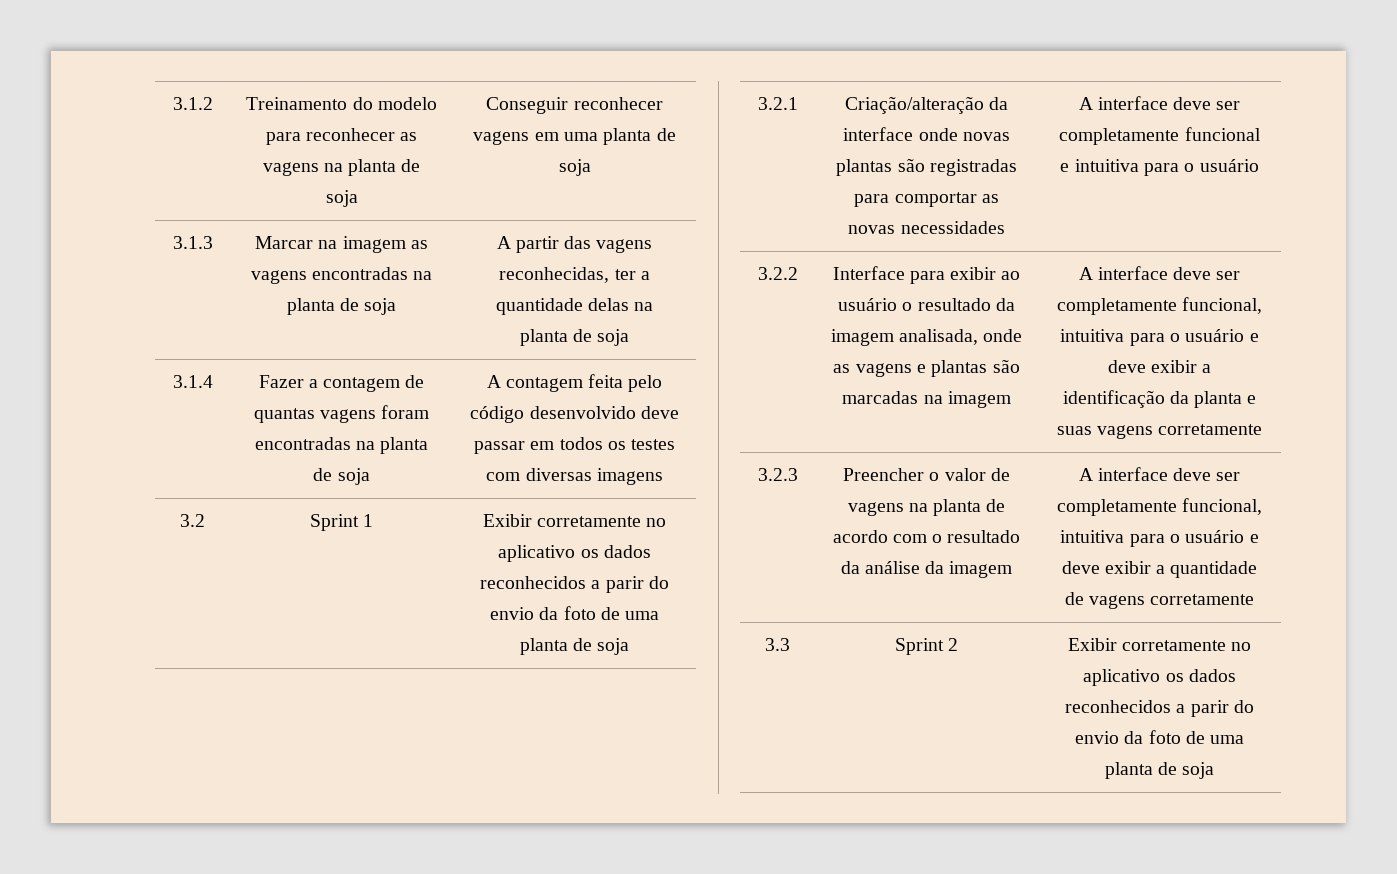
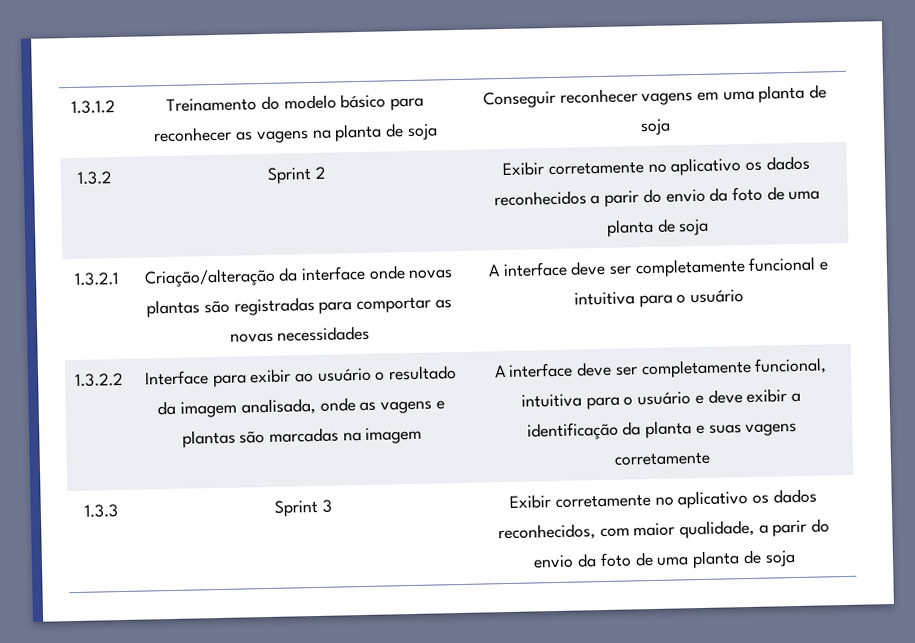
[172,97,213,110] 3.1.2 -> [71,100,115,114] 1.3.1.2
(437, 103) none -> [340,93,387,109] básico
[172,236,213,249] [255,236,428,253] [250,267,433,284] [286,298,397,315] [496,236,653,253] [499,267,650,283] [495,298,654,315] [519,329,630,346] [172,375,213,388] [258,375,425,392] [253,405,430,423] [254,437,429,454] [313,468,370,485] [486,374,663,392] [470,406,679,423] [473,437,676,454] [486,468,663,485] [180,514,205,527] [309,514,374,531] 3.1.3 | Marcar na imagem as vagens encontradas na planta de soja | A partir das vagens reconhecidas, ter a quantidade delas na planta de soja // 3.1.4 | Fazer a contagem de quantas vagens foram encontradas na planta de soja | A contagem feita pelo código desenvolvido deve passar em todos os testes com diversas imagens // 3.2 | Sprint 1 -> [77,171,112,185] [267,166,326,184] 1.3.2 | Sprint 2
[757,97,798,110] 3.2.1 -> [74,272,119,286] 1.3.2.1
[757,267,798,280] 3.2.2 -> [75,372,123,387] 1.3.2.2
[757,468,798,481] [843,468,1010,481] [847,499,1006,516] [832,530,1021,543] [840,561,1013,578] [1078,467,1241,481] [1056,498,1263,516] [1060,530,1259,547] [1061,561,1258,578] [1064,592,1255,609] [765,638,790,651] [894,638,959,655] [1067,638,1252,651] [1083,669,1236,686] [1065,700,1172,713] 3.2.3 | Preencher o valor de vagens na planta de acordo com o resultado da análise da imagem | A interface deve ser completamente funcional, intuitiva para o usuário e deve exibir a quantidade de vagens corretamente // 3.3 | Sprint 2 | Exibir corretamente no aplicativo os dados reconhecidos -> [84,504,118,518] [274,499,332,517] [509,488,817,509] [497,519,755,542] 1.3.3 | Sprint 3 | Exibir corretamente no aplicativo os dados reconhecidos, com maior qualidade,

